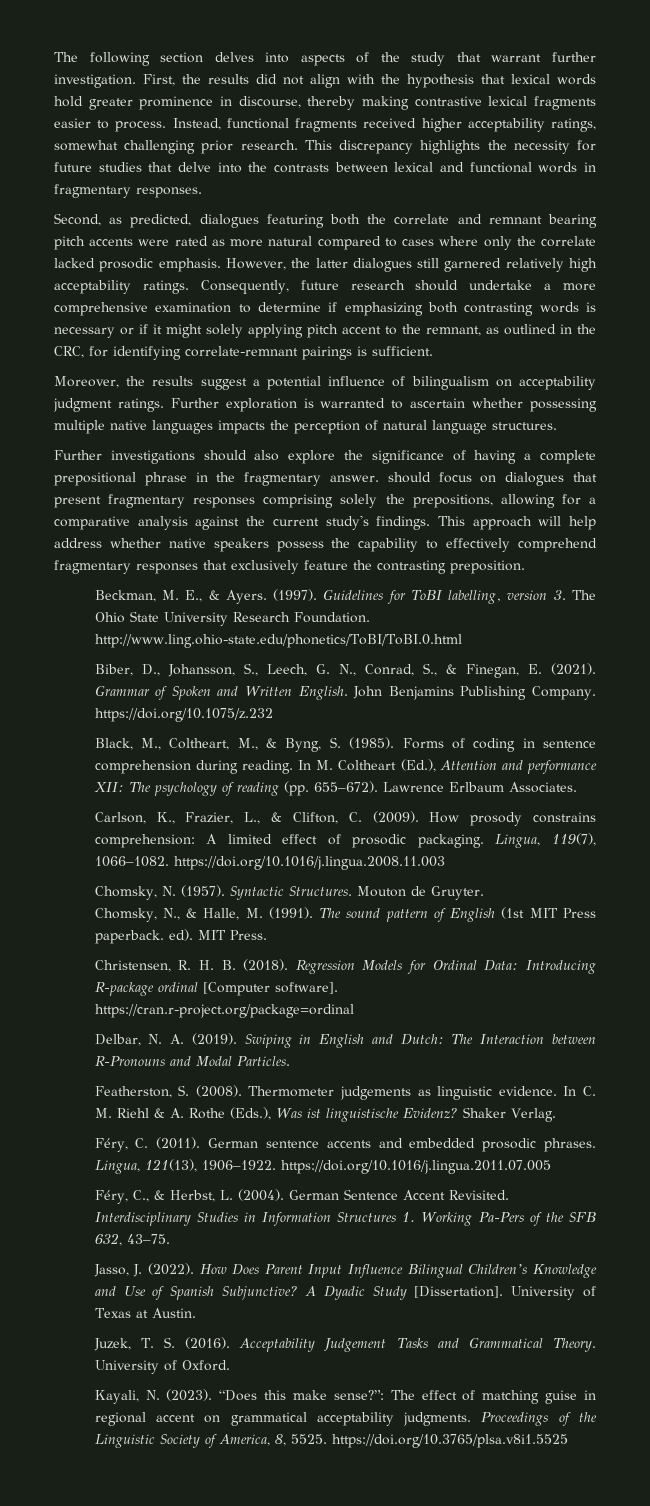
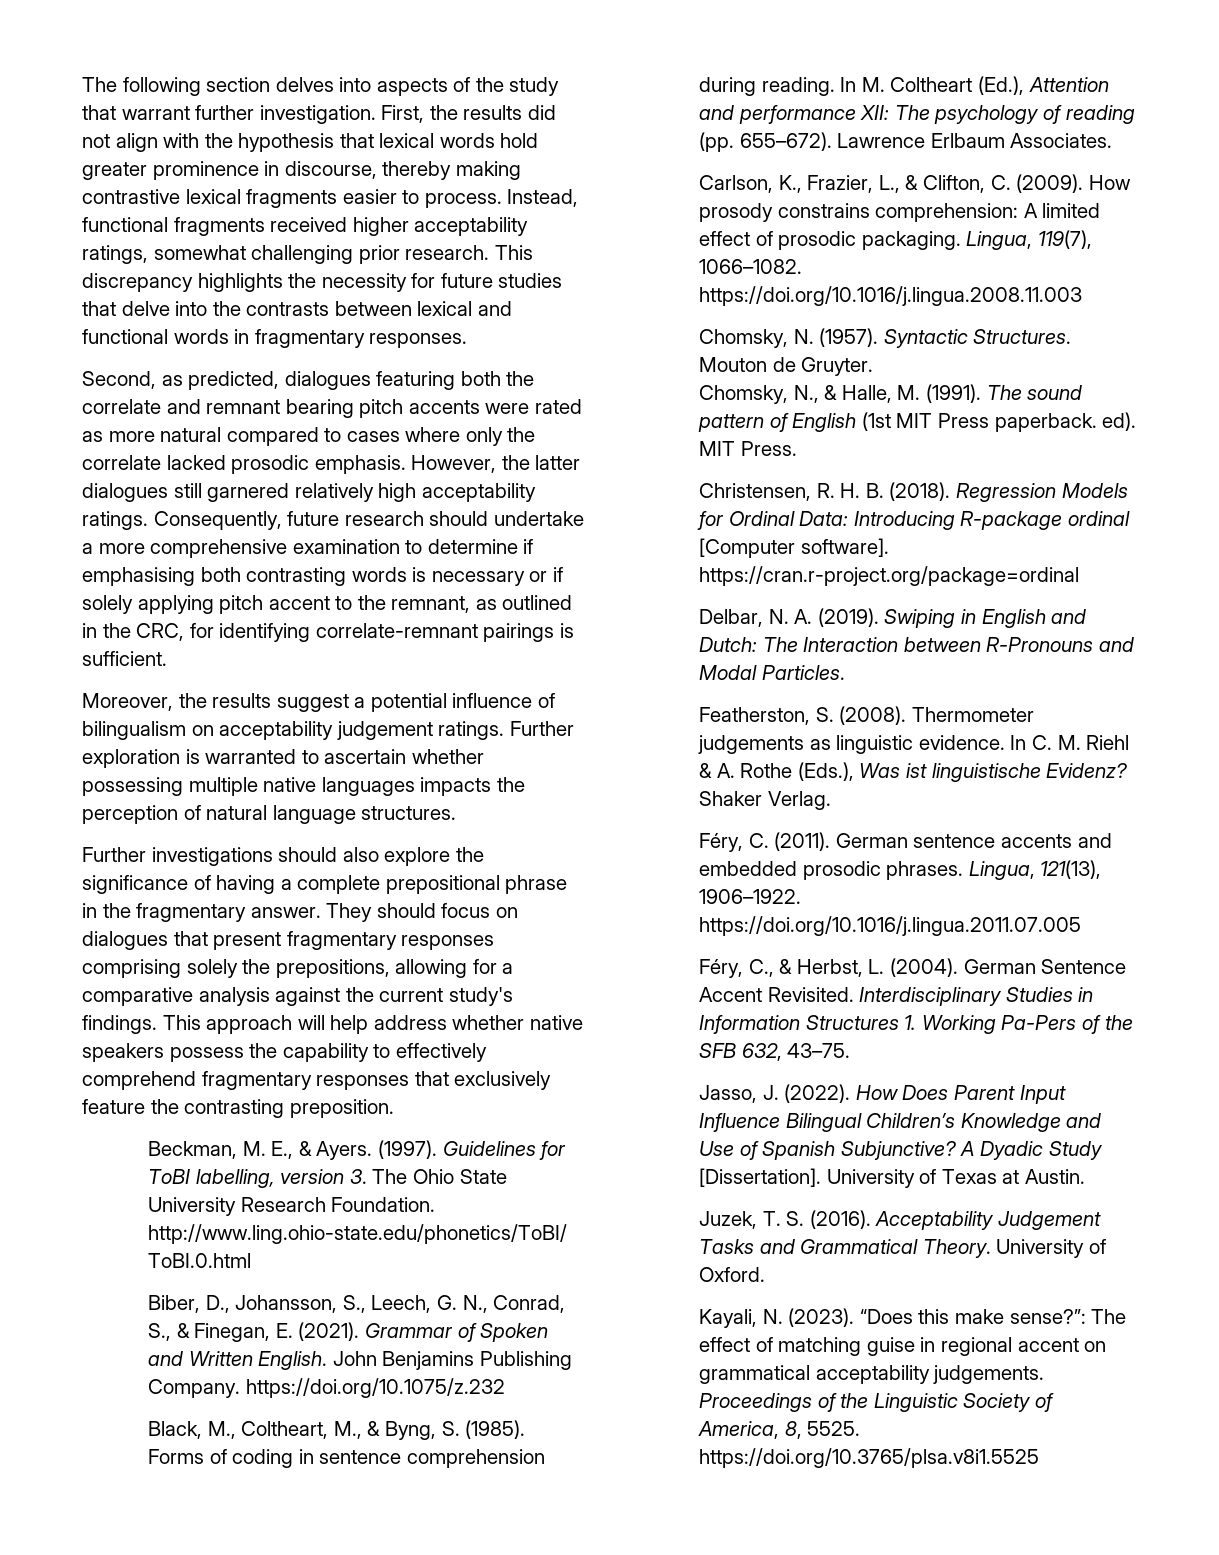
[344,302,423,316] emphasizing -> [82,567,195,586] emphasising
[153,324,202,338] it might -> (563, 574) none
[53,398,112,412] judgment -> [336,721,433,740] judgement
(380, 478) none -> [326,903,373,922] They
[403,1412,472,1426] judgments. -> [933,1365,1045,1384] judgements.

